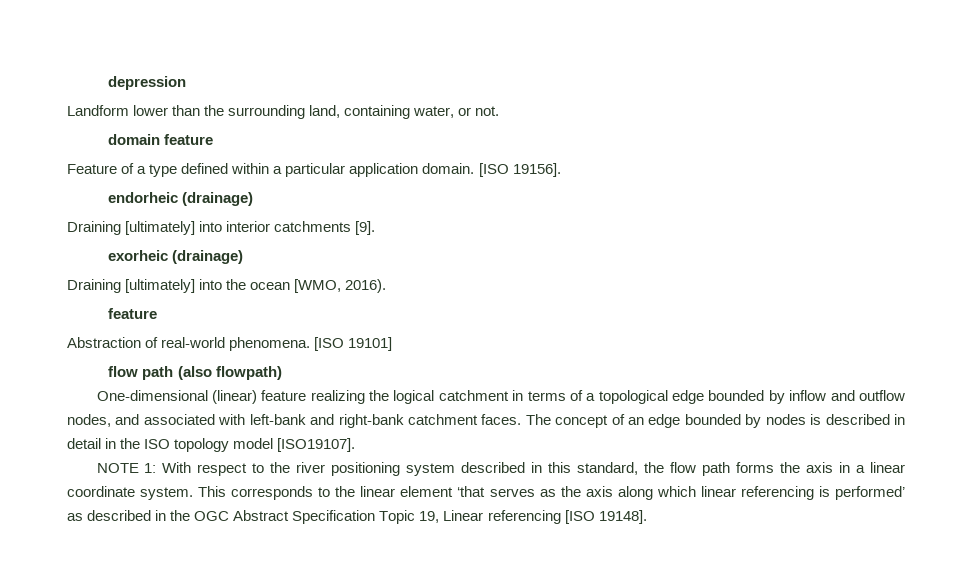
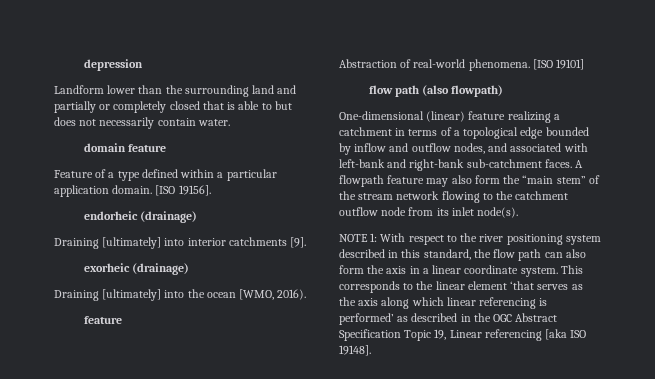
[309,105,500,119] land, containing water, or not. -> [252,85,297,94] [54,101,292,113] [54,117,230,129] land and partially or completely closed that is able to but does not necessarily contain water.
[369,390,435,404] the logical -> [553,114,560,120] a
[407,414,906,428] [67,438,356,452] catchment faces. The concept of an edge bounded by nodes is described in detail in the ISO topology model [ISO19107]. -> [466,159,584,168] [339,175,600,187] [339,191,569,203] [339,207,519,218] sub-catchment faces. A flowpath feature may also form the “main stem” of the stream network flowing to the catchment outflow node from its inlet node(s).
[736,462,775,473] forms -> [544,249,586,258] [339,265,364,274] can also form
[564,510,595,524] [ISO -> [545,329,587,340] [aka ISO

